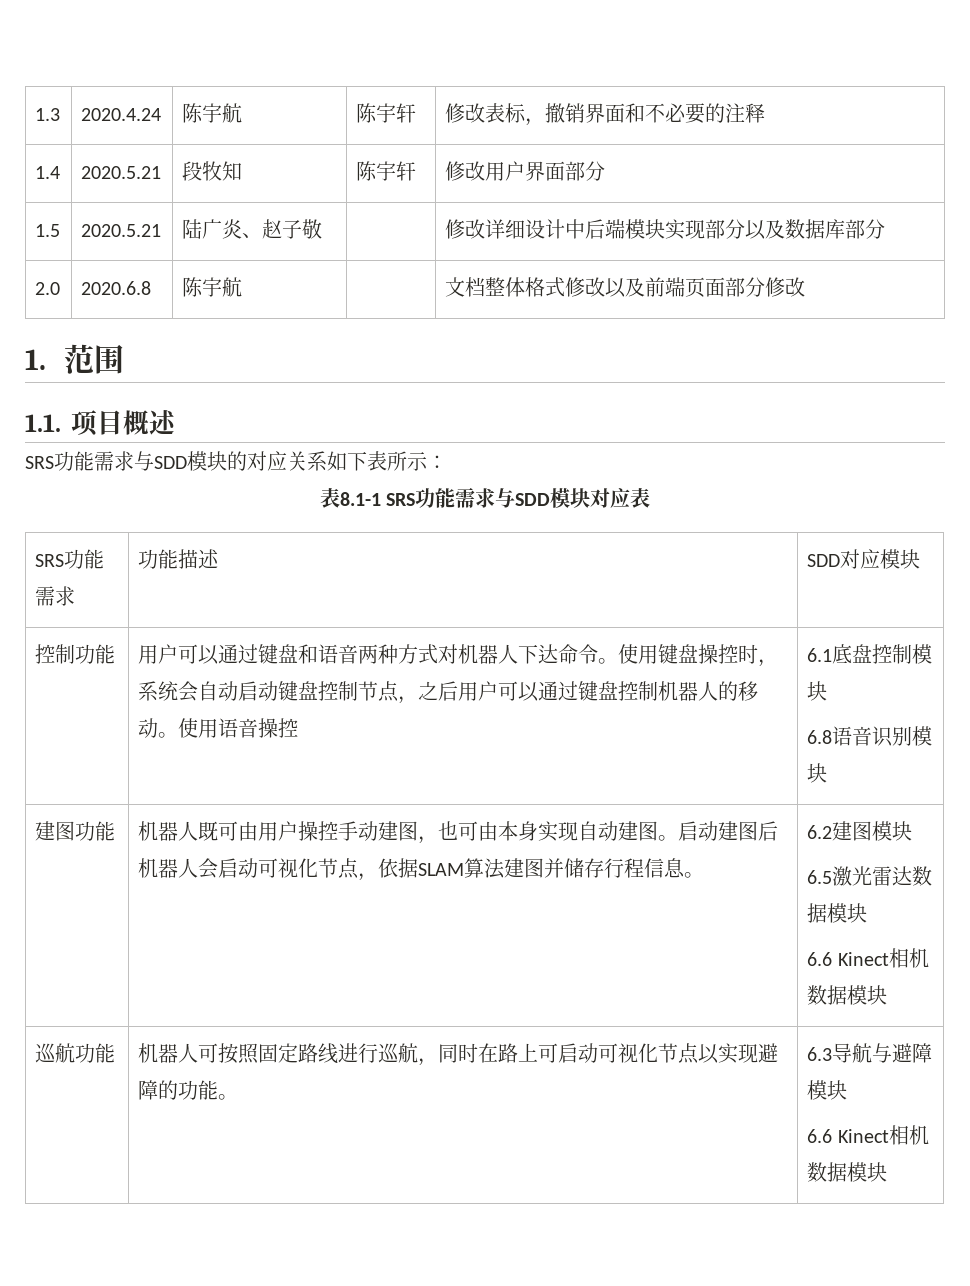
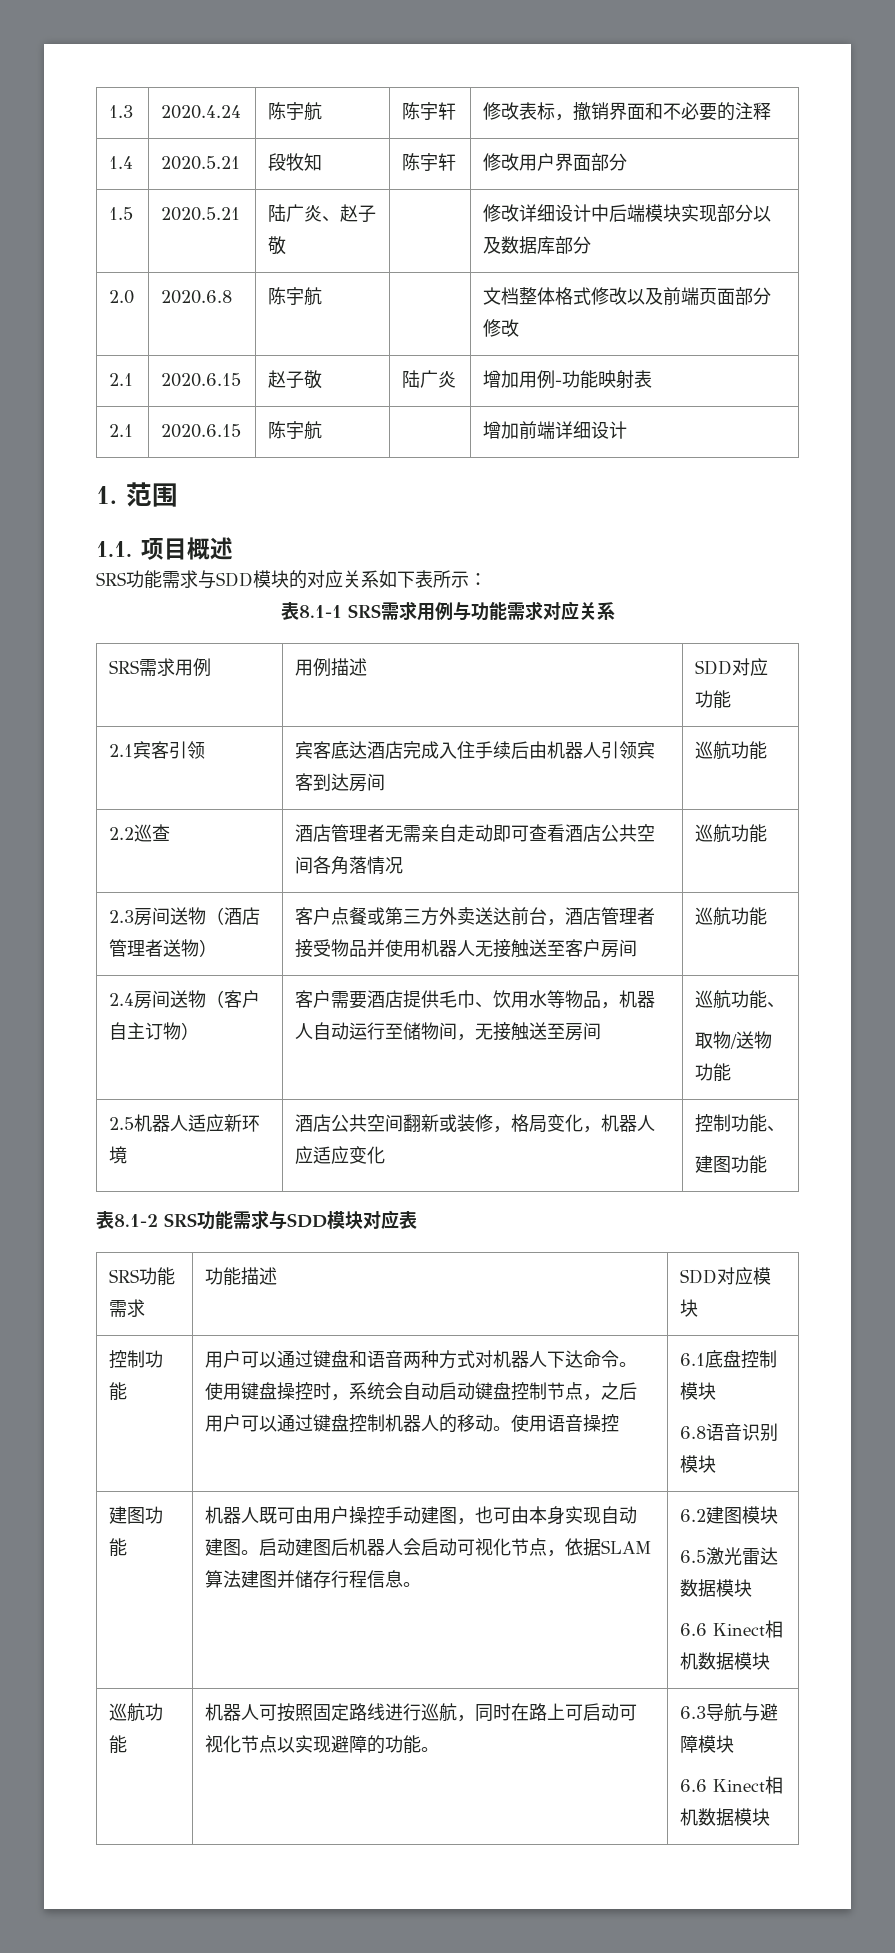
(806, 287) none -> [109,373,134,386] [161,373,242,387] [268,370,323,389] [402,370,457,388] [483,370,653,389] [109,424,134,437] [161,424,242,438] [268,421,323,439] [483,421,628,439] // 2.1 | 2020.6.15 | 赵子敬 | 陆广炎 | 增加用例-功能映射表 // 2.1 | 2020.6.15 | 陈宇航 | | 增加前端详细设计
(416, 499) none -> [380,601,615,621] [109,658,212,677] [295,658,368,677] [695,658,769,676] [695,690,732,709] [109,741,206,759] [295,741,656,759] [295,773,386,792] [695,741,768,760] [109,824,171,842] [295,824,656,842] [295,856,404,875] [695,824,768,843] [109,907,261,926] [109,939,218,957] [295,907,656,926] [295,939,638,958] [695,907,768,926] [109,990,261,1009] [109,1022,200,1040] [295,990,656,1009] [295,1022,602,1041] [695,990,786,1009] [695,1031,773,1049] [695,1063,732,1082] [109,1114,261,1132] [109,1146,128,1164] [295,1114,656,1133] [295,1146,386,1164] [695,1114,786,1133] [695,1155,768,1174] [96,1211,197,1229] 需求用例与功能需求对应关系 // SRS需求用例 | 用例描述 | SDD对应功能 // 2.1宾客引领 | 宾客底达酒店完成入住手续后由机器人引领宾客到达房间 | 巡航功能 // 2.2巡查 | 酒店管理者无需亲自走动即可查看酒店公共空间各角落情况 | 巡航功能 // 2.3房间送物（酒店管理者送物） | 客户点餐或第三方外卖送达前台，酒店管理者接受物品并使用机器人无接触送至客户房间 | 巡航功能 // 2.4房间送物（客户自主订物） | 客户需要酒店提供毛巾、饮用水等物品，机器人自动运行至储物间，无接触送至房间 | 巡航功能、 // 取物/送物功能 // 2.5机器人适应新环境 | 酒店公共空间翻新或装修，格局变化，机器人应适应变化 | 控制功能、 // 建图功能 // 表8.1-2 SRS

